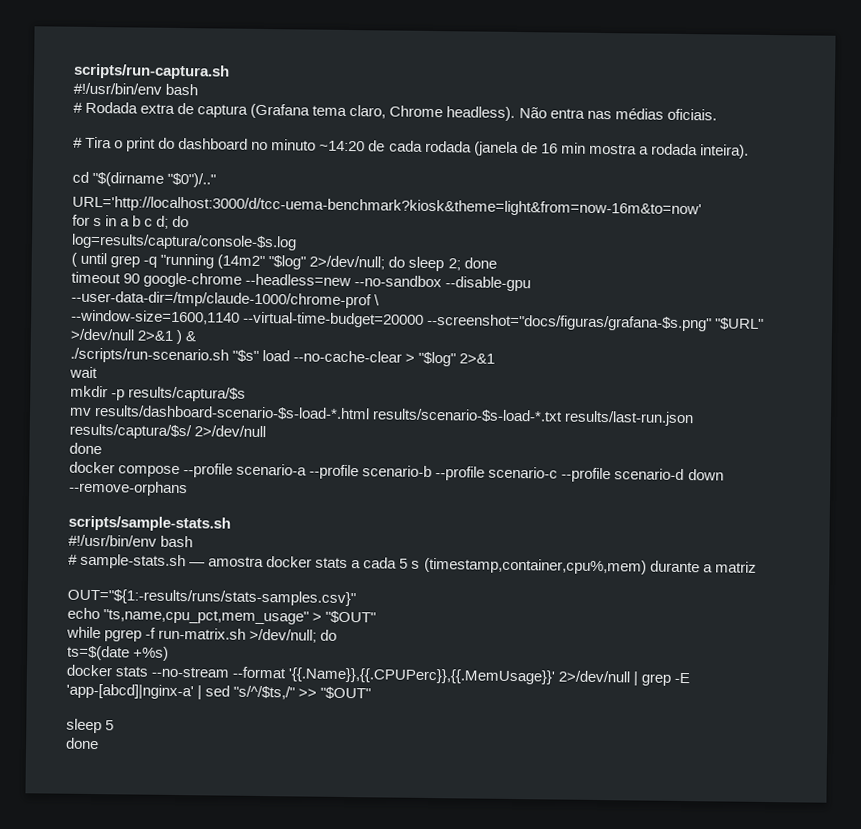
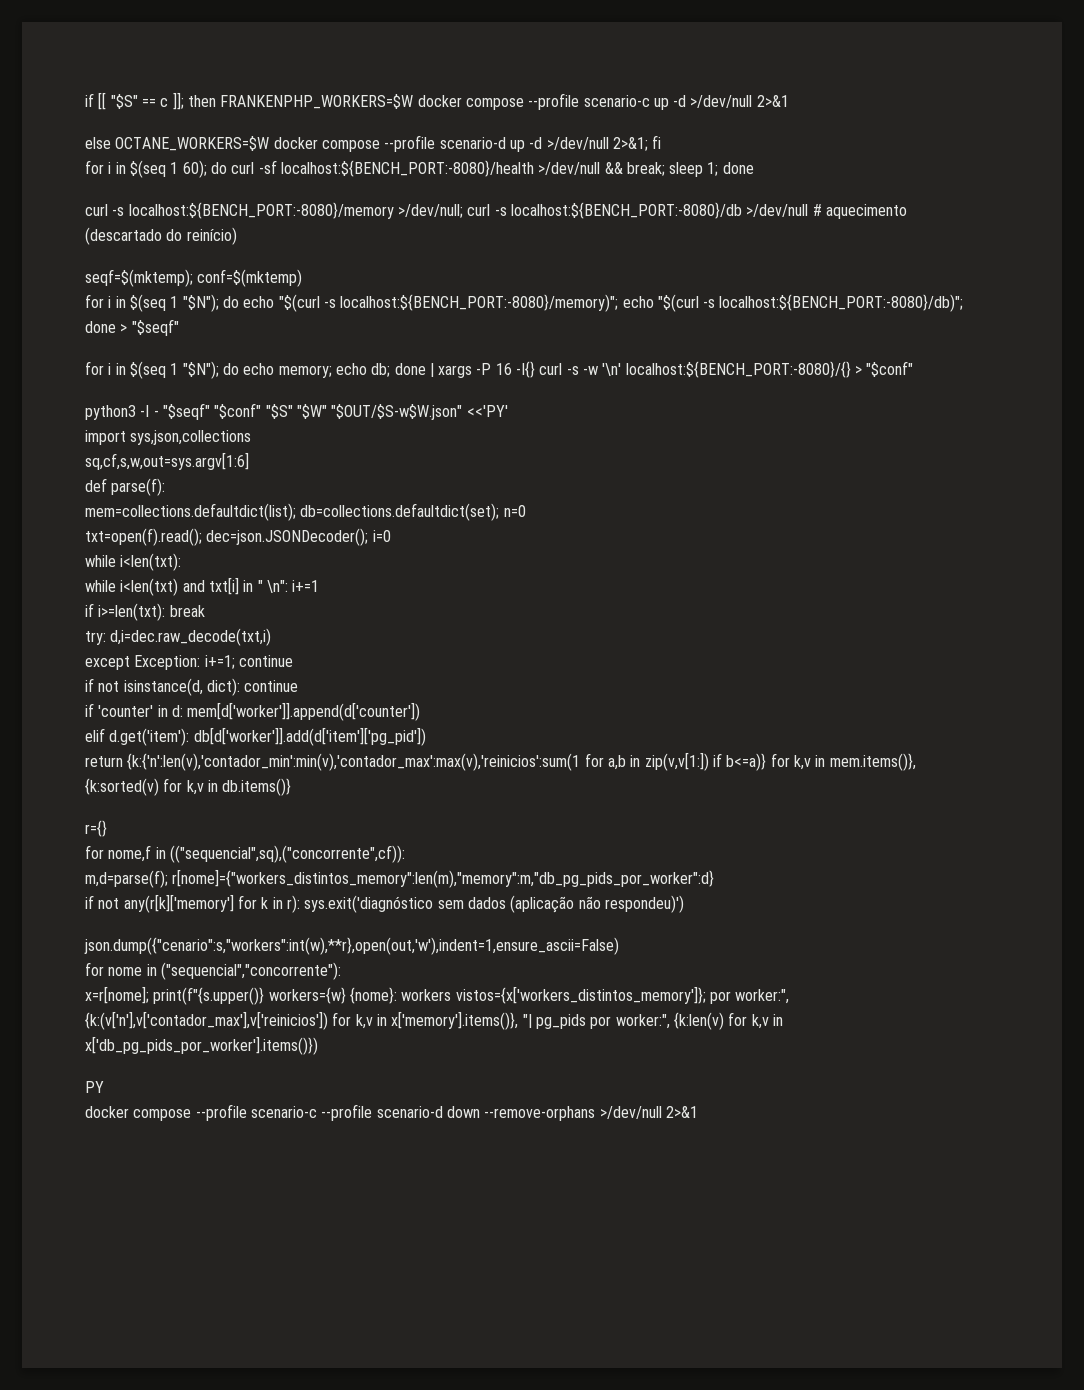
[73,63,230,80] [73,82,199,96] [73,101,717,121] [73,136,749,159] [72,171,217,188] [72,195,702,218] [72,214,190,229] [71,233,297,251] [71,252,497,272] [71,271,532,292] [71,290,381,309] [71,309,765,332] [70,328,197,345] [70,347,496,367] [69,366,98,379] [70,385,247,402] [69,405,695,427] [69,423,267,440] [69,442,102,455] [69,461,486,481] scripts/run-captura.sh // #!/usr/bin/env bash // # Rodada extra de captura (Grafana tema claro, Chrome headless). Não entra nas médias oficiais. // # Tira o print do dashboard no minuto ~14:20 de cada rodada (janela de 16 min mostra a rodada inteira). // cd "$(dirname "$0")/.." // URL='http://localhost:3000/d/tcc-uema-benchmark?kiosk&theme=light&from=now-16m&to=now' // for s in a b c d; do // log=results/captura/console-$s.log // ( until grep -q "running (14m2" "$log" 2>/dev/null; do sleep 2; done // timeout 90 google-chrome --headless=new --no-sandbox --disable-gpu --user-data-dir=/tmp/claude-1000/chrome-prof \ // --window-size=1600,1140 --virtual-time-budget=20000 --screenshot="docs/figuras/grafana-$s.png" "$URL" >/dev/null 2>&1 ) & // ./scripts/run-scenario.sh "$s" load --no-cache-clear > "$log" 2>&1 // wait // mkdir -p results/captura/$s // mv results/dashboard-scenario-$s-load-*.html results/scenario-$s-load-*.txt results/last-run.json results/captura/$s/ 2>/dev/null // done // docker compose --profile scenario-a --profile scenario-b --profile -> [85,92,789,110] [85,135,662,152] [85,160,754,178] [85,202,907,219] [85,227,237,245] [85,269,303,287] [85,294,964,312] [85,319,179,336] [85,361,914,379] [85,403,508,420] [85,430,252,445] [85,452,249,470] [85,478,166,496] [85,503,526,521] [85,528,391,546] [85,553,182,571] [85,577,320,596] [85,603,205,621] [85,628,272,646] [85,655,293,670] [85,678,299,696] [85,702,421,721] [85,727,426,746] [85,752,916,771] [85,778,292,796] [85,820,107,837] [85,845,405,863] [85,869,715,888] [85,894,684,913] [84,937,619,955] [85,962,341,980] [85,986,790,1005] [85,1011,783,1030] [85,1036,318,1055] [85,1081,104,1093] [85,1104,247,1121] if [[ "$S" == c ]]; then FRANKENPHP_WORKERS=$W docker compose --profile scenario-c up -d >/dev/null 2>&1 // else OCTANE_WORKERS=$W docker compose --profile scenario-d up -d >/dev/null 2>&1; fi // for i in $(seq 1 60); do curl -sf localhost:${BENCH_PORT:-8080}/health >/dev/null && break; sleep 1; done // curl -s localhost:${BENCH_PORT:-8080}/memory >/dev/null; curl -s localhost:${BENCH_PORT:-8080}/db >/dev/null # aquecimento (descartado do reinício) // seqf=$(mktemp); conf=$(mktemp) // for i in $(seq 1 "$N"); do echo "$(curl -s localhost:${BENCH_PORT:-8080}/memory)"; echo "$(curl -s localhost:${BENCH_PORT:-8080}/db)"; done > "$seqf" // for i in $(seq 1 "$N"); do echo memory; echo db; done | xargs -P 16 -I{} curl -s -w '\n' localhost:${BENCH_PORT:-8080}/{} > "$conf" // python3 -I - "$seqf" "$conf" "$S" "$W" "$OUT/$S-w$W.json" <<'PY' // import sys,json,collections // sq,cf,s,w,out=sys.argv[1:6] // def parse(f): // mem=collections.defaultdict(list); db=collections.defaultdict(set); n=0 // txt=open(f).read(); dec=json.JSONDecoder(); i=0 // while i<len(txt): // while i<len(txt) and txt[i] in " \n": i+=1 // if i>=len(txt): break // try: d,i=dec.raw_decode(txt,i) // except Exception: i+=1; continue // if not isinstance(d, dict): continue // if 'counter' in d: mem[d['worker']].append(d['counter']) // elif d.get('item'): db[d['worker']].add(d['item']['pg_pid']) // return {k:{'n':len(v),'contador_min':min(v),'contador_max':max(v),'reinicios':sum(1 for a,b in zip(v,v[1:]) if b<=a)} for k,v in mem.items()}, {k:sorted(v) for k,v in db.items()} // r={} // for nome,f in (("sequencial",sq),("concorrente",cf)): // m,d=parse(f); r[nome]={"workers_distintos_memory":len(m),"memory":m,"db_pg_pids_por_worker":d} // if not any(r[k]['memory'] for k in r): sys.exit('diagnóstico sem dados (aplicação não respondeu)') // json.dump({"cenario":s,"workers":int(w),**r},open(out,'w'),indent=1,ensure_ascii=False) // for nome in ("sequencial","concorrente"): // x=r[nome]; print(f"{s.upper()} workers={w} {nome}: workers vistos={x['workers_distintos_memory']}; por worker:", {k:(v['n'],v['contador_max'],v['reinicios']) for k,v in x['memory'].items()}, "| pg_pids por worker:", {k:len(v) for k,v in x['db_pg_pids_por_worker'].items()}) // PY // docker compose --profile
[68,515,231,532] [68,534,194,548] [68,553,757,575] [67,588,356,607] [67,607,377,625] [66,626,338,643] [67,645,170,661] [66,664,691,686] [66,683,372,700] [66,718,115,734] [66,737,99,750] // scripts/sample-stats.sh // #!/usr/bin/env bash // # sample-stats.sh — amostra docker stats a cada 5 s (timestamp,container,cpu%,mem) durante a matriz // OUT="${1:-results/runs/stats-samples.csv}" // echo "ts,name,cpu_pct,mem_usage" > "$OUT" // while pgrep -f run-matrix.sh >/dev/null; do // ts=$(date +%s) // docker stats --no-stream --format '{{.Name}},{{.CPUPerc}},{{.MemUsage}}' 2>/dev/null | grep -E 'app-[abcd]|nginx-a' | sed "s/^/$ts,/" >> "$OUT" // sleep 5 // done -> [599,1106,698,1119] >/dev/null 2>&1

